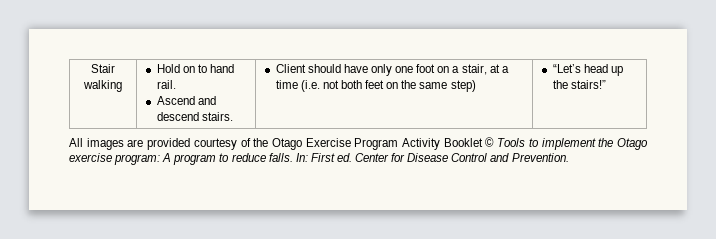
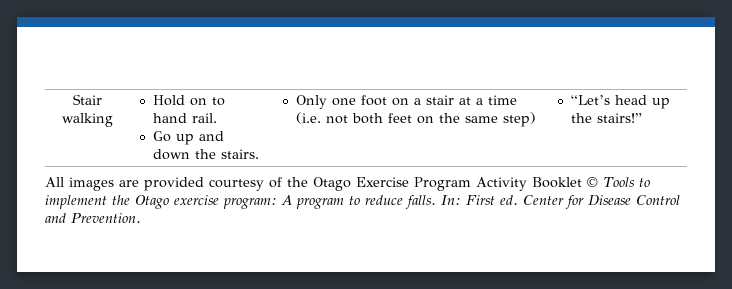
[156,96,216,105] [156,112,233,121] [275,64,393,76] Ascend and descend stairs. | Client should have only -> [153,131,225,145] [153,149,260,160] [296,95,328,109] Go up and down the stairs. | Only
[461,64,487,75] stair, -> [426,95,455,105] stair

